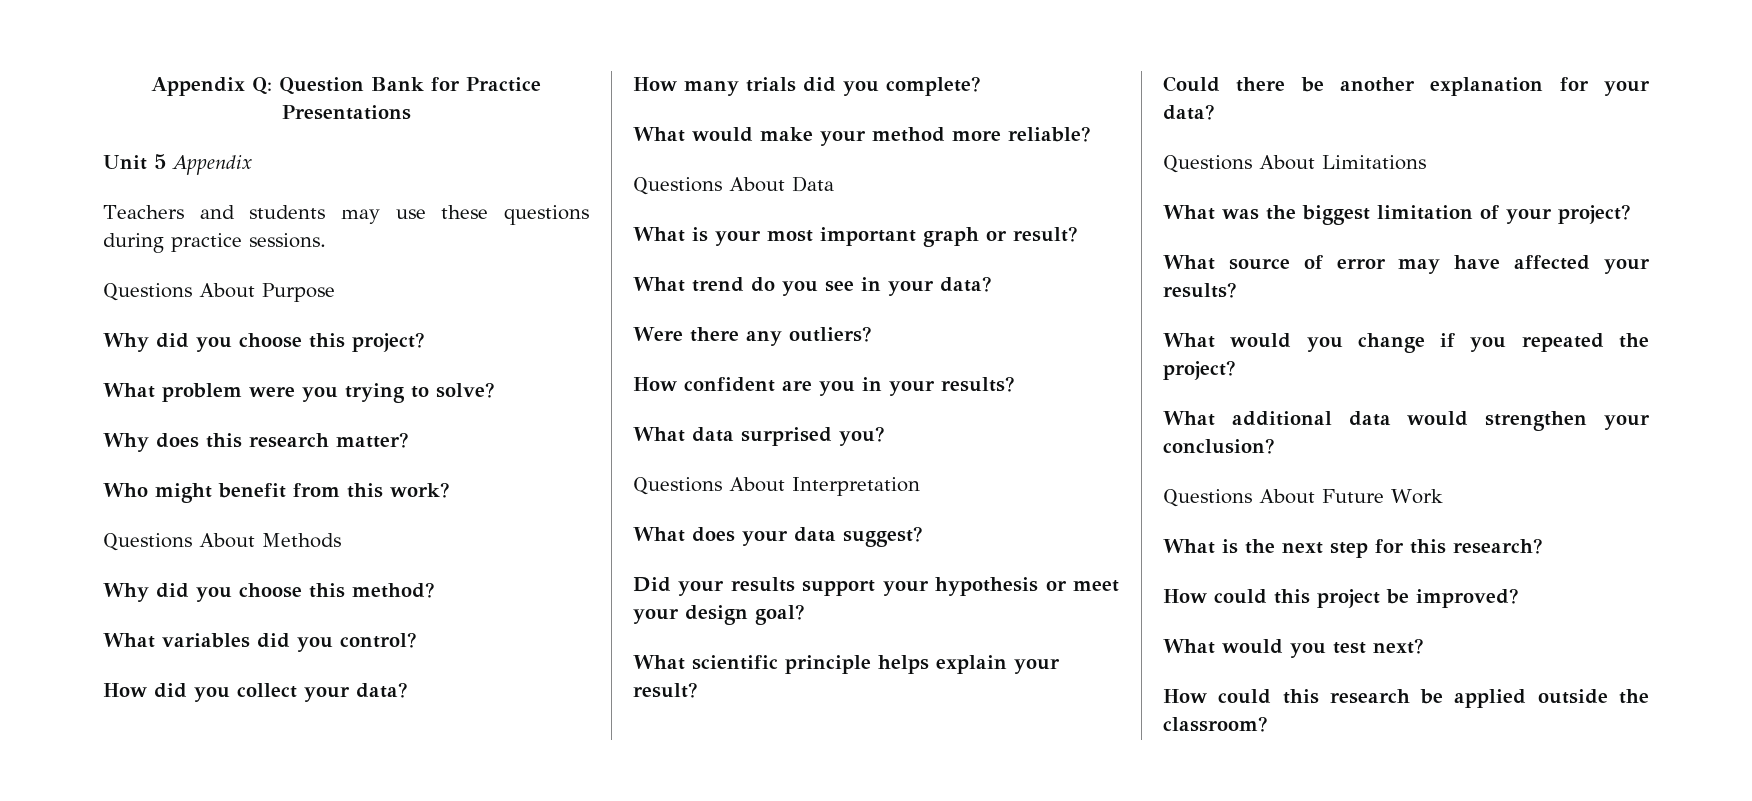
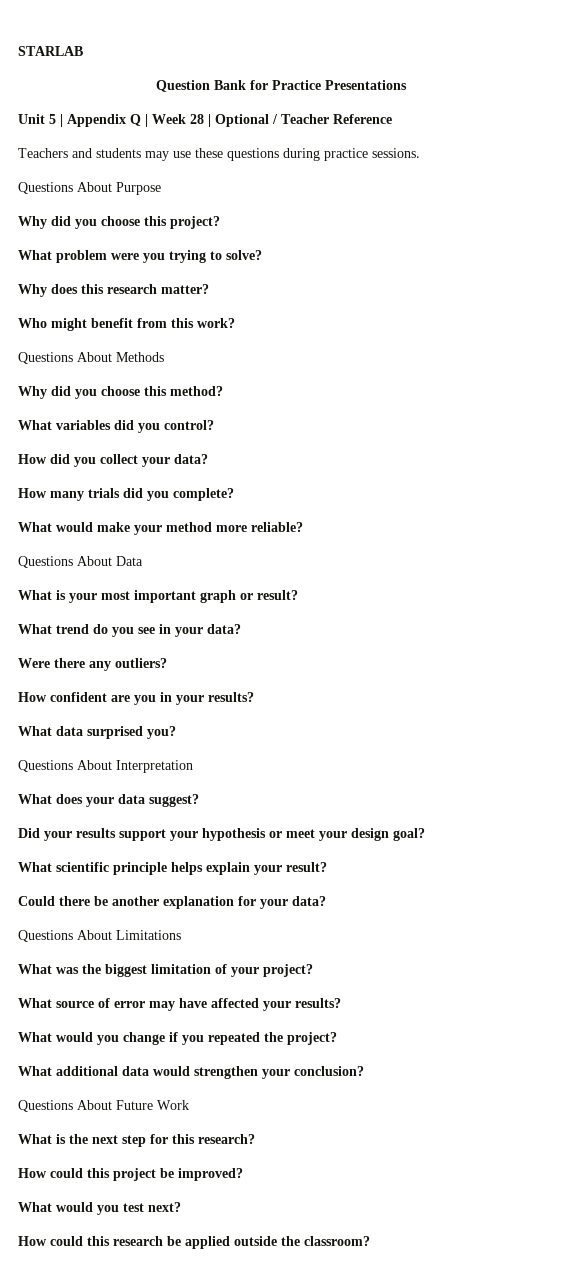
[151,77,272,96] Appendix Q: -> [18,46,83,56] STARLAB //
[172,155,252,175] Appendix -> [60,114,392,127] | Appendix Q | Week 28 | Optional / Teacher Reference

